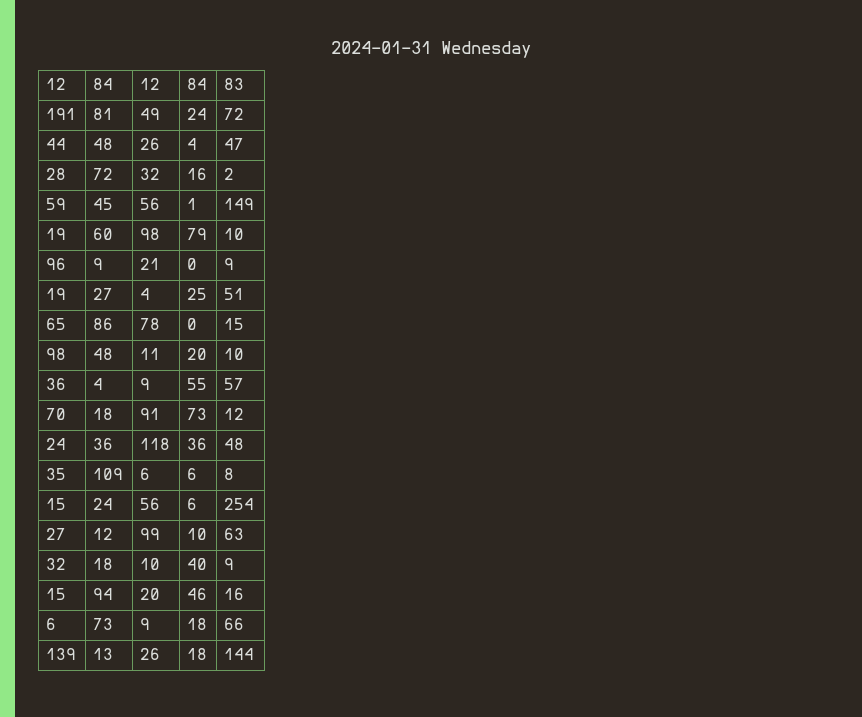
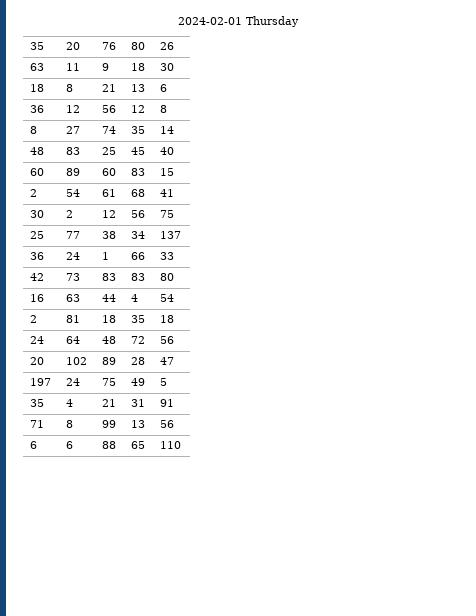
[331,41,531,58] [46,78,67,90] [93,78,114,90] [140,78,161,90] [187,78,208,90] [224,78,245,90] [46,108,77,120] [93,108,114,120] [140,108,161,120] [187,108,208,120] [224,108,245,120] [46,138,67,150] [93,138,114,150] [140,138,161,150] [187,138,198,150] [224,138,245,150] [46,168,67,180] [93,168,114,180] [140,168,161,180] [187,168,208,180] [224,168,235,180] [46,198,67,210] [93,198,114,210] [140,198,161,210] [187,198,198,210] [224,198,255,210] [46,228,67,240] [93,228,114,240] [140,228,161,240] [187,228,208,240] [224,228,245,240] [46,258,67,270] [93,258,104,270] [140,258,161,270] [187,258,198,270] [224,258,235,270] [46,288,67,300] [93,288,114,300] [140,288,151,300] [187,288,208,300] [224,288,245,300] [46,318,67,330] [93,318,114,330] [140,318,161,330] [187,318,198,330] [224,318,245,330] [46,348,67,360] [93,348,114,360] [140,348,161,360] [187,348,208,360] [224,348,245,360] [46,378,67,390] [93,378,104,390] [140,378,151,390] [187,378,208,390] [224,378,245,390] [46,408,67,420] [93,408,114,420] [140,408,161,420] [187,408,208,420] [224,408,245,420] [46,438,67,450] [93,438,114,450] [140,438,171,450] [187,438,208,450] [224,438,245,450] [46,468,67,480] [93,468,124,480] [140,468,151,480] [187,468,198,480] [224,468,235,480] [46,498,67,510] [93,498,114,510] [140,498,161,510] [187,498,198,510] [224,498,255,510] [46,528,67,540] [93,528,114,540] [140,528,161,540] [187,528,208,540] [224,528,245,540] [46,558,67,570] [93,558,114,570] [140,558,161,570] [187,558,208,570] [224,558,235,570] [46,588,67,600] [93,588,114,600] [140,588,161,600] [187,588,208,600] [224,588,245,600] [46,618,57,630] [93,618,114,630] [140,618,151,630] [187,618,208,630] [224,618,245,630] [46,648,77,660] [93,648,114,660] [140,648,161,660] [187,648,208,660] [224,648,255,660] 2024-01-31 Wednesday // 12 | 84 | 12 | 84 | 83 // 191 | 81 | 49 | 24 | 72 // 44 | 48 | 26 | 4 | 47 // 28 | 72 | 32 | 16 | 2 // 59 | 45 | 56 | 1 | 149 // 19 | 60 | 98 | 79 | 10 // 96 | 9 | 21 | 0 | 9 // 19 | 27 | 4 | 25 | 51 // 65 | 86 | 78 | 0 | 15 // 98 | 48 | 11 | 20 | 10 // 36 | 4 | 9 | 55 | 57 // 70 | 18 | 91 | 73 | 12 // 24 | 36 | 118 | 36 | 48 // 35 | 109 | 6 | 6 | 8 // 15 | 24 | 56 | 6 | 254 // 27 | 12 | 99 | 10 | 63 // 32 | 18 | 10 | 40 | 9 // 15 | 94 | 20 | 46 | 16 // 6 | 73 | 9 | 18 | 66 // 139 | 13 | 26 | 18 | 144 -> [178,16,299,27] [30,42,45,50] [66,42,81,50] [102,42,117,50] [131,42,146,50] [160,42,175,50] [30,63,45,71] [66,63,81,71] [102,63,110,71] [131,63,146,71] [160,63,175,71] [30,84,45,92] [66,84,74,92] [102,84,117,92] [131,84,146,92] [160,84,168,92] [30,105,45,113] [66,105,81,113] [102,105,117,113] [131,105,146,113] [160,105,168,113] [30,126,38,134] [66,126,81,134] [102,126,117,134] [131,126,146,134] [160,126,175,134] [30,147,45,155] [66,147,81,155] [102,147,117,155] [131,147,146,155] [160,147,175,155] [30,168,45,176] [66,168,81,176] [102,168,117,176] [131,168,146,176] [160,168,175,176] [30,189,38,197] [66,189,81,197] [102,189,117,197] [131,189,146,197] [160,189,175,197] [30,210,45,218] [66,210,74,218] [102,210,117,218] [131,210,146,218] [160,210,175,218] [30,231,45,239] [66,231,81,239] [102,231,117,239] [131,231,146,239] [160,231,182,239] [30,252,45,260] [66,252,81,260] [102,252,110,260] [131,252,146,260] [160,252,175,260] [30,273,45,281] [66,273,81,281] [102,273,117,281] [131,273,146,281] [160,273,175,281] [30,294,45,302] [66,294,81,302] [102,294,117,302] [131,294,139,302] [160,294,175,302] [30,315,38,323] [66,315,81,323] [102,315,117,323] [131,315,146,323] [160,315,175,323] [30,336,45,344] [66,336,81,344] [102,336,117,344] [131,336,146,344] [160,336,175,344] [30,357,45,365] [66,357,88,365] [102,357,117,365] [131,357,146,365] [160,357,175,365] [30,378,52,386] [66,378,81,386] [102,378,117,386] [131,378,146,386] [160,378,168,386] [30,399,45,407] [66,399,74,407] [102,399,117,407] [131,399,146,407] [160,399,175,407] [30,420,45,428] [66,420,74,428] [102,420,117,428] [131,420,146,428] [160,420,175,428] [30,441,38,449] [66,441,74,449] [102,441,117,449] [131,441,146,449] [160,441,182,449] 2024-02-01 Thursday // 35 | 20 | 76 | 80 | 26 // 63 | 11 | 9 | 18 | 30 // 18 | 8 | 21 | 13 | 6 // 36 | 12 | 56 | 12 | 8 // 8 | 27 | 74 | 35 | 14 // 48 | 83 | 25 | 45 | 40 // 60 | 89 | 60 | 83 | 15 // 2 | 54 | 61 | 68 | 41 // 30 | 2 | 12 | 56 | 75 // 25 | 77 | 38 | 34 | 137 // 36 | 24 | 1 | 66 | 33 // 42 | 73 | 83 | 83 | 80 // 16 | 63 | 44 | 4 | 54 // 2 | 81 | 18 | 35 | 18 // 24 | 64 | 48 | 72 | 56 // 20 | 102 | 89 | 28 | 47 // 197 | 24 | 75 | 49 | 5 // 35 | 4 | 21 | 31 | 91 // 71 | 8 | 99 | 13 | 56 // 6 | 6 | 88 | 65 | 110

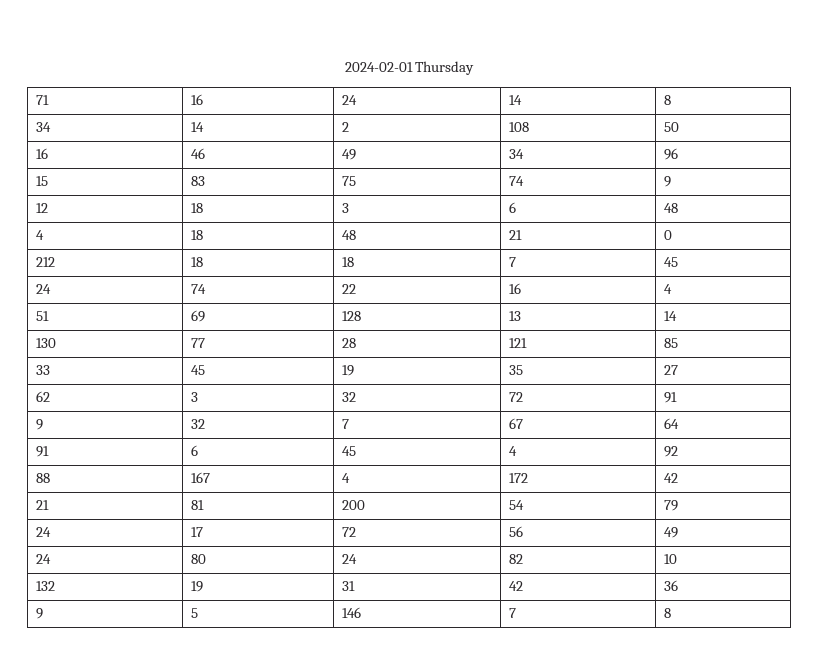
[30,42,45,50] [66,42,81,50] [102,42,117,50] [131,42,146,50] [160,42,175,50] [30,63,45,71] [66,63,81,71] [102,63,110,71] [131,63,146,71] [160,63,175,71] [30,84,45,92] [66,84,74,92] [102,84,117,92] [131,84,146,92] [160,84,168,92] [30,105,45,113] [66,105,81,113] [102,105,117,113] [131,105,146,113] [160,105,168,113] [30,126,38,134] [66,126,81,134] [102,126,117,134] [131,126,146,134] [160,126,175,134] [30,147,45,155] [66,147,81,155] [102,147,117,155] [131,147,146,155] [160,147,175,155] [30,168,45,176] [66,168,81,176] [102,168,117,176] [131,168,146,176] [160,168,175,176] [30,189,38,197] [66,189,81,197] [102,189,117,197] [131,189,146,197] [160,189,175,197] [30,210,45,218] [66,210,74,218] [102,210,117,218] [131,210,146,218] [160,210,175,218] [30,231,45,239] [66,231,81,239] [102,231,117,239] [131,231,146,239] [160,231,182,239] [30,252,45,260] [66,252,81,260] [102,252,110,260] [131,252,146,260] [160,252,175,260] [30,273,45,281] [66,273,81,281] [102,273,117,281] [131,273,146,281] [160,273,175,281] [30,294,45,302] [66,294,81,302] [102,294,117,302] [131,294,139,302] [160,294,175,302] [30,315,38,323] [66,315,81,323] [102,315,117,323] [131,315,146,323] [160,315,175,323] [30,336,45,344] [66,336,81,344] [102,336,117,344] 35 | 20 | 76 | 80 | 26 // 63 | 11 | 9 | 18 | 30 // 18 | 8 | 21 | 13 | 6 // 36 | 12 | 56 | 12 | 8 // 8 | 27 | 74 | 35 | 14 // 48 | 83 | 25 | 45 | 40 // 60 | 89 | 60 | 83 | 15 // 2 | 54 | 61 | 68 | 41 // 30 | 2 | 12 | 56 | 75 // 25 | 77 | 38 | 34 | 137 // 36 | 24 | 1 | 66 | 33 // 42 | 73 | 83 | 83 | 80 // 16 | 63 | 44 | 4 | 54 // 2 | 81 | 18 | 35 | 18 // 24 | 64 | 48 -> [35,95,49,105] [190,94,203,105] [341,95,357,105] [508,95,522,105] [663,95,671,105] [35,122,51,132] [190,122,204,132] [341,122,349,132] [508,122,529,132] [663,122,679,132] [35,148,48,159] [190,148,205,159] [341,149,356,160] [508,149,524,159] [663,148,678,160] [35,176,48,186] [190,176,205,186] [341,176,356,186] [508,176,524,186] [663,176,671,187] [35,203,48,213] [190,203,203,213] [341,203,349,213] [508,202,516,213] [663,203,678,213] [35,230,44,240] [190,230,203,240] [341,230,356,240] [508,230,522,240] [663,230,672,240] [35,257,55,267] [190,257,203,267] [341,257,354,267] [508,257,516,267] [663,257,678,267] [35,284,51,294] [190,284,206,294] [341,284,356,294] [508,283,521,294] [663,284,672,294] [35,311,49,321] [190,310,205,322] [341,311,361,321] [508,311,521,321] [663,311,677,321] [35,338,56,348] [190,338,205,348] [341,338,356,348] [508,338,527,348] [663,338,678,348] [35,365,50,375] [190,365,205,375] [341,365,354,376] [508,365,523,375] [663,365,678,375] [35,391,50,402] [190,392,198,402] [341,392,356,402] [508,392,523,402] [663,392,677,403] [35,419,43,430] [190,419,205,429] [341,419,349,429] [508,418,523,429] [663,418,679,429] [35,446,49,457] [190,445,198,456] [341,446,356,456] [508,446,517,456] [663,446,678,457] [35,473,50,483] [190,472,210,483] [341,473,350,483] [508,473,528,483] [663,473,678,483] [35,500,49,510] [190,500,204,510] [341,500,365,510] [508,500,524,510] [663,500,678,511] [35,527,51,537] [190,527,203,537] 71 | 16 | 24 | 14 | 8 // 34 | 14 | 2 | 108 | 50 // 16 | 46 | 49 | 34 | 96 // 15 | 83 | 75 | 74 | 9 // 12 | 18 | 3 | 6 | 48 // 4 | 18 | 48 | 21 | 0 // 212 | 18 | 18 | 7 | 45 // 24 | 74 | 22 | 16 | 4 // 51 | 69 | 128 | 13 | 14 // 130 | 77 | 28 | 121 | 85 // 33 | 45 | 19 | 35 | 27 // 62 | 3 | 32 | 72 | 91 // 9 | 32 | 7 | 67 | 64 // 91 | 6 | 45 | 4 | 92 // 88 | 167 | 4 | 172 | 42 // 21 | 81 | 200 | 54 | 79 // 24 | 17
[30,357,45,365] [66,357,88,365] [102,357,117,365] [131,357,146,365] [160,357,175,365] [30,378,52,386] [66,378,81,386] [102,378,117,386] [131,378,146,386] [160,378,168,386] [30,399,45,407] [66,399,74,407] [102,399,117,407] [131,399,146,407] [160,399,175,407] [30,420,45,428] [66,420,74,428] [102,420,117,428] [131,420,146,428] [160,420,175,428] [30,441,38,449] [66,441,74,449] [102,441,117,449] [131,441,146,449] [160,441,182,449] // 20 | 102 | 89 | 28 | 47 // 197 | 24 | 75 | 49 | 5 // 35 | 4 | 21 | 31 | 91 // 71 | 8 | 99 | 13 | 56 // 6 | 6 | 88 | 65 | 110 -> [663,527,678,538] [35,554,51,564] [190,554,206,564] [341,554,357,564] [508,554,523,564] [663,554,677,564] [35,581,55,591] [190,581,203,592] [341,581,355,591] [508,581,523,591] [663,580,678,591] [35,608,43,619] [190,608,198,618] [341,607,361,618] [508,608,516,618] [663,608,671,618] | 49 // 24 | 80 | 24 | 82 | 10 // 132 | 19 | 31 | 42 | 36 // 9 | 5 | 146 | 7 | 8

